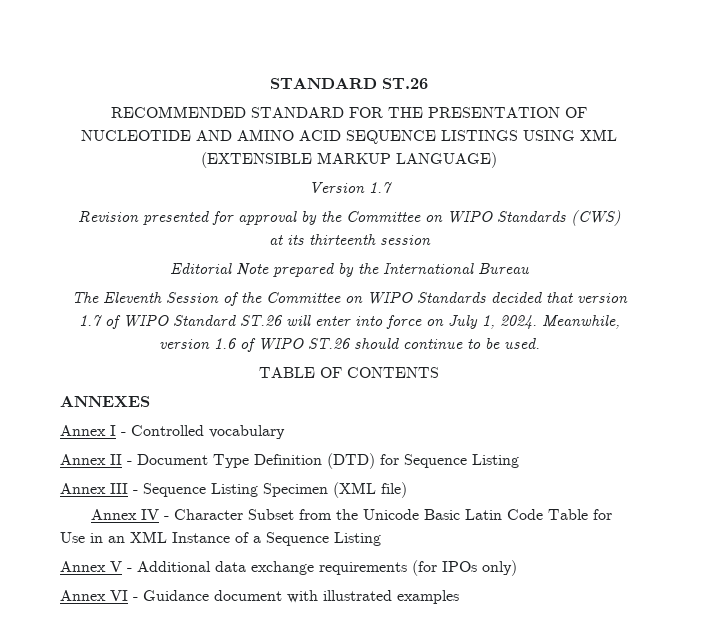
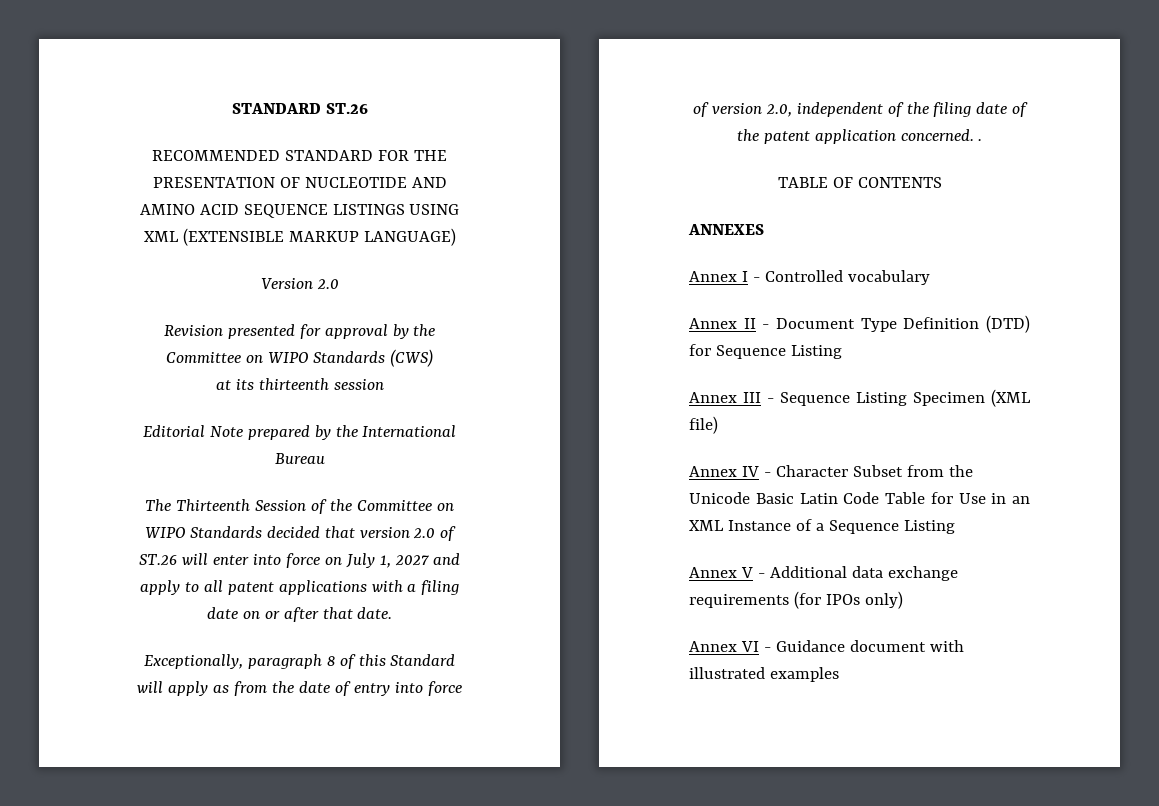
[368,182,392,193] 1.7 -> [316,279,339,290] 2.0
[102,292,162,303] Eleventh -> [176,499,251,511] Thirteenth
[78,314,236,329] 1.7 of WIPO Standard -> [413,526,457,541] 2.0 of
[499,315,620,329] [158,337,540,352] 2024. Meanwhile, version 1.6 of WIPO ST.26 should continue to be used. -> [394,553,460,566] [139,580,460,595] [206,607,393,622] [143,654,456,669] [137,681,462,696] [692,102,1029,117] [736,129,983,144] 2027 and apply to all patent applications with a filing date on or after that date. // Exceptionally, paragraph 8 of this Standard will apply as from the date of entry into force of version 2.0, independent of the filing date of the patent application concerned. .

